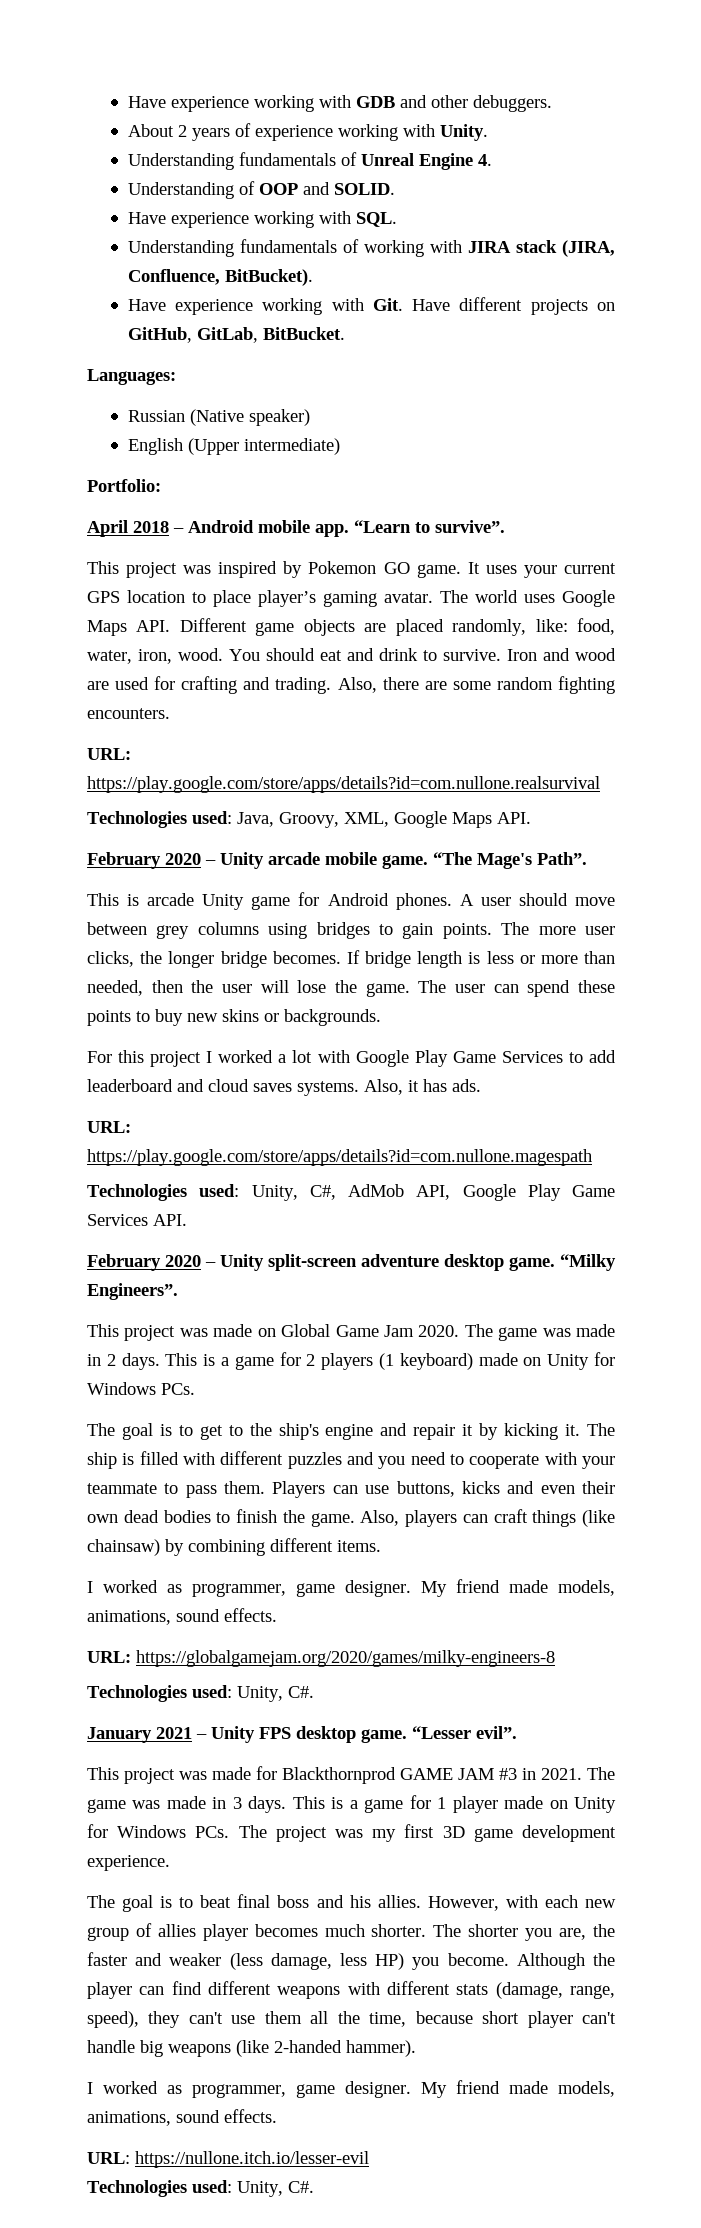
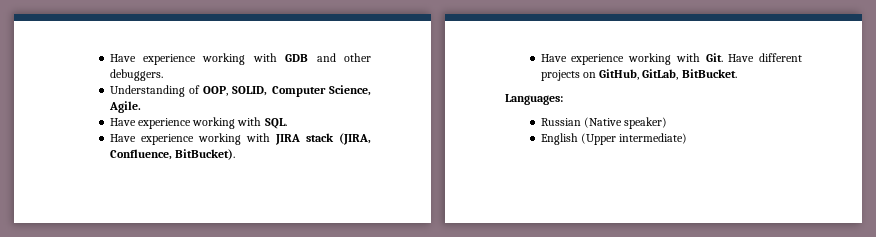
[127,123,488,141] [127,152,492,170] [127,181,395,199] About 2 years of experience working with Unity. // Understanding fundamentals of Unreal Engine 4. // Understanding of OOP and SOLID. -> [109,85,371,97] [108,101,141,113] Understanding of OOP, SOLID, Computer Science, Agile.
[127,239,359,257] Understanding fundamentals of -> [109,134,194,145] Have experience
[87,479,161,492] [87,520,505,537] [87,561,616,578] [87,590,615,607] [87,618,616,636] [87,648,616,664] [87,676,615,694] [87,708,170,719] [87,748,131,760] [87,776,600,793] [87,811,531,828] [87,852,587,869] [87,892,615,910] [87,922,615,939] [87,950,616,968] [87,980,616,997] [87,1009,381,1026] [87,1050,617,1067] [87,1079,481,1096] [87,1121,131,1133] [87,1149,592,1166] [87,1184,615,1201] [87,1214,187,1226] [87,1254,616,1271] [87,1283,178,1300] [87,1324,616,1341] [87,1352,616,1370] [87,1382,195,1395] [87,1423,615,1440] [87,1451,615,1469] [87,1481,616,1498] [87,1509,615,1527] [87,1538,381,1556] [87,1579,615,1597] [87,1608,277,1625] [87,1650,555,1667] [87,1685,314,1702] [87,1726,517,1743] [87,1766,615,1784] [87,1795,616,1813] [87,1824,616,1842] [87,1855,170,1871] [87,1894,616,1912] [87,1923,616,1941] [87,1952,615,1970] [87,1981,615,1999] [87,2011,616,2028] [87,2040,416,2057] [87,2080,615,2098] [87,2109,277,2126] [87,2151,369,2168] [87,2180,314,2197] // Portfolio: // April 2018 – Android mobile app. “Learn to survive”. // This project was inspired by Pokemon GO game. It uses your current GPS location to place player’s gaming avatar. The world uses Google Maps API. Different game objects are placed randomly, like: food, water, iron, wood. You should eat and drink to survive. Iron and wood are used for crafting and trading. Also, there are some random fighting encounters. // URL: https://play.google.com/store/apps/details?id=com.nullone.realsurvival // Technologies used: Java, Groovy, XML, Google Maps API. // February 2020 – Unity arcade mobile game. “The Mage's Path”. // This is arcade Unity game for Android phones. A user should move between grey columns using bridges to gain points. The more user clicks, the longer bridge becomes. If bridge length is less or more than needed, then the user will lose the game. The user can spend these points to buy new skins or backgrounds. // For this project I worked a lot with Google Play Game Services to add leaderboard and cloud saves systems. Also, it has ads. // URL: https://play.google.com/store/apps/details?id=com.nullone.magespath // Technologies used: Unity, C#, AdMob API, Google Play Game Services API. // February 2020 – Unity split-screen adventure desktop game. “Milky Engineers”. // This project was made on Global Game Jam 2020. The game was made in 2 days. This is a game for 2 players (1 keyboard) made on Unity for Windows PCs. // The goal is to get to the ship's engine and repair it by kicking it. The ship is filled with different puzzles and you need to cooperate with your teammate to pass them. Players can use buttons, kicks and even their own dead bodies to finish the game. Also, players can craft things (like chainsaw) by combining different items. // I worked as programmer, game designer. My friend made models, animations, sound effects. // URL: https://globalgamejam.org/2020/games/milky-engineers-8 // Technologies used: Unity, C#. // January 2021 – Unity FPS desktop game. “Lesser evil”. // This project was made for Blackthornprod GAME JAM #3 in 2021. The game was made in 3 days. This is a game for 1 player made on Unity for Windows PCs. The project was my first 3D game development experience. // The goal is to beat final boss and his allies. However, with each new group of allies player becomes much shorter. The shorter you are, the faster and weaker (less damage, less HP) you become. Although the player can find different weapons with different stats (damage, range, speed), they can't use them all the time, because short player can't handle big weapons (like 2-handed hammer). // I worked as programmer, game designer. My friend made models, animations, sound effects. // URL: https://nullone.itch.io/lesser-evil // Technologies used: Unity, C#. -> (688, 138) none

